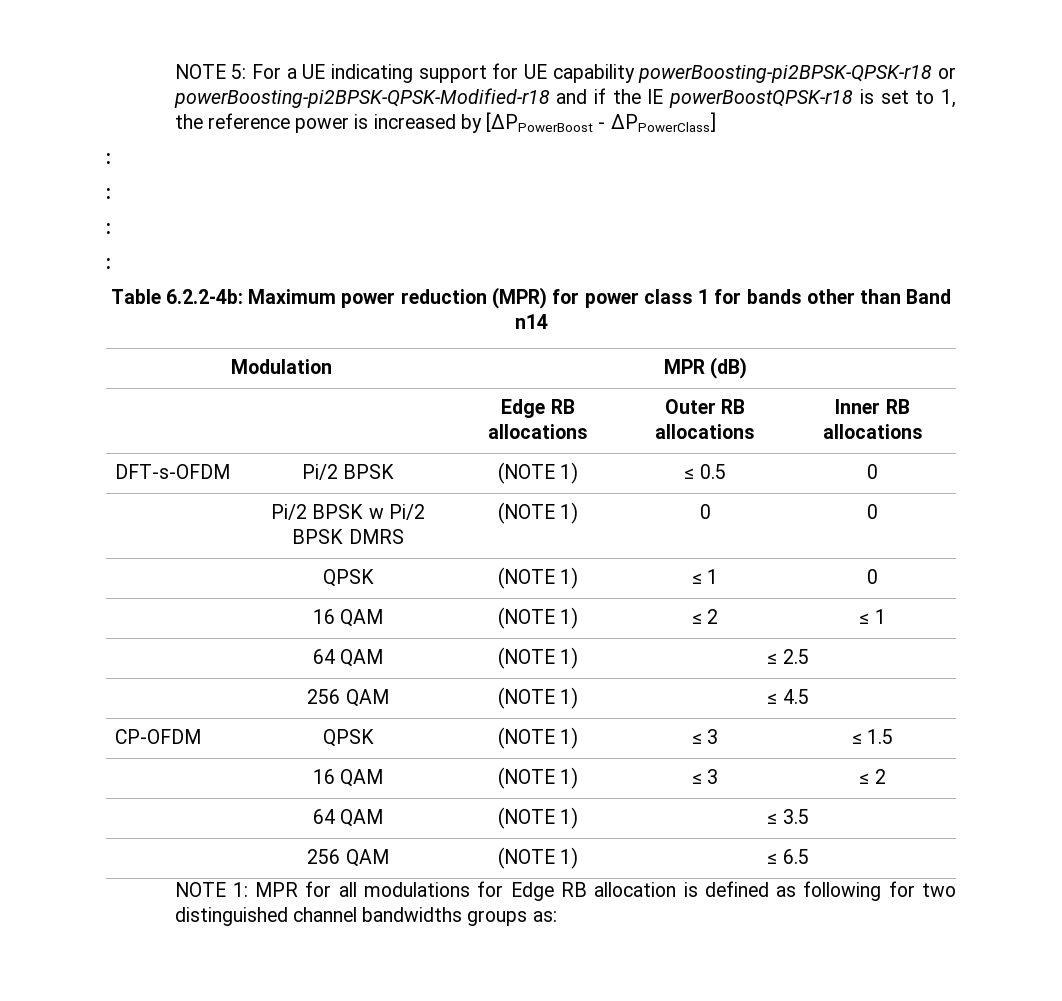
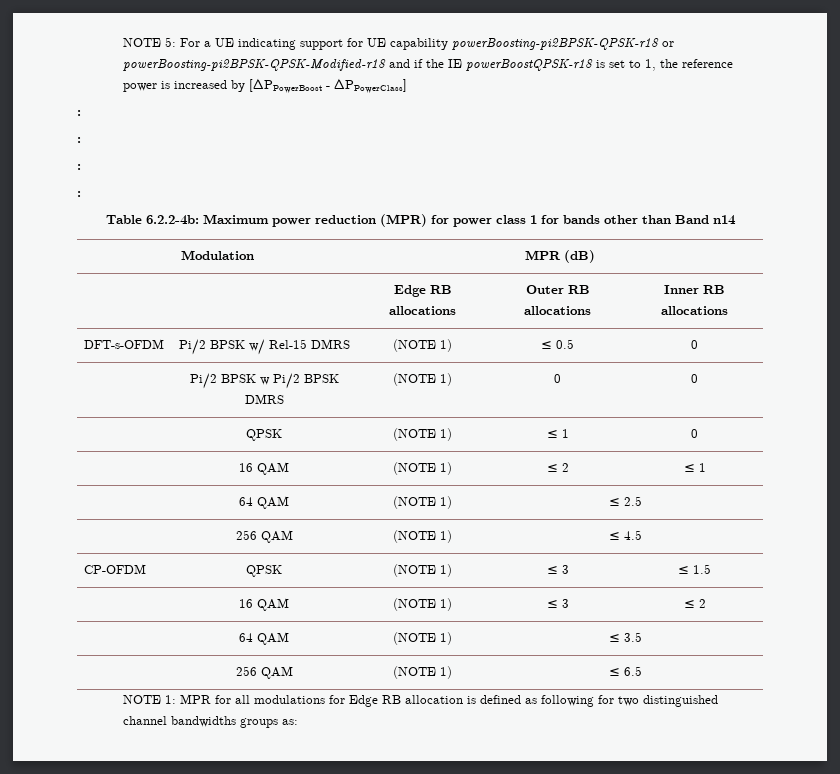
(395, 471) none -> [248,339,350,355] w/ Rel-15 DMRS

